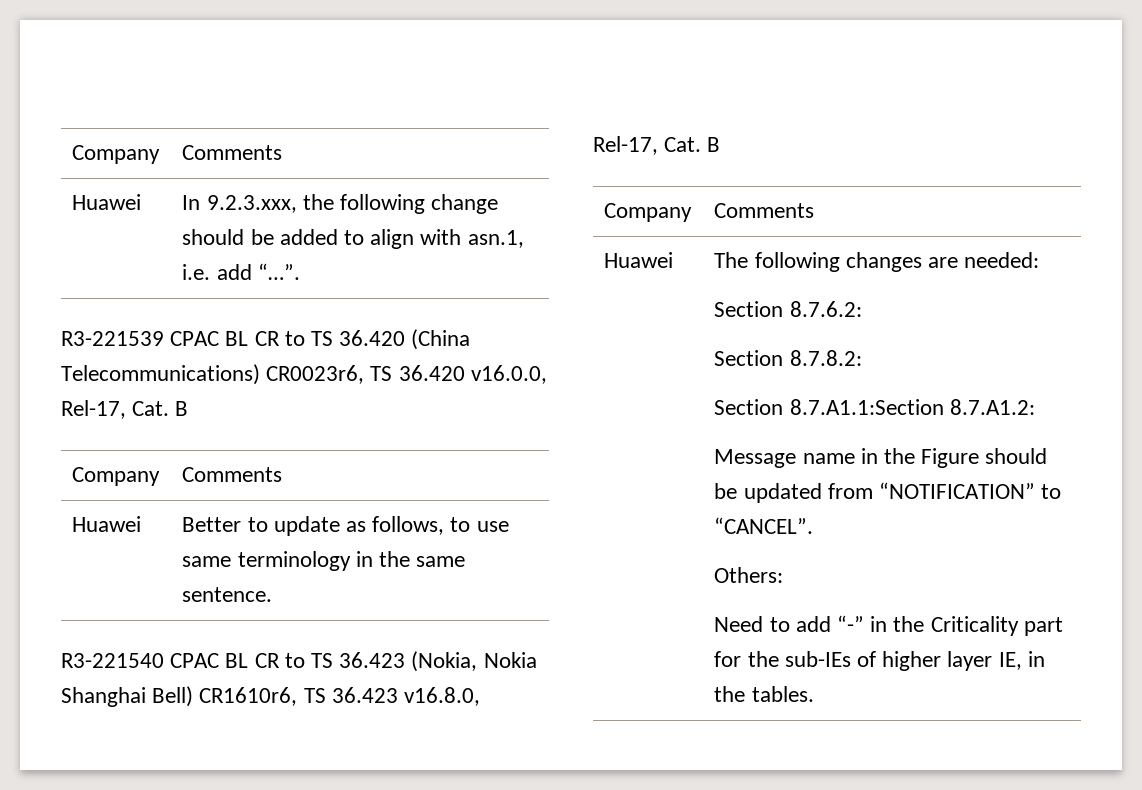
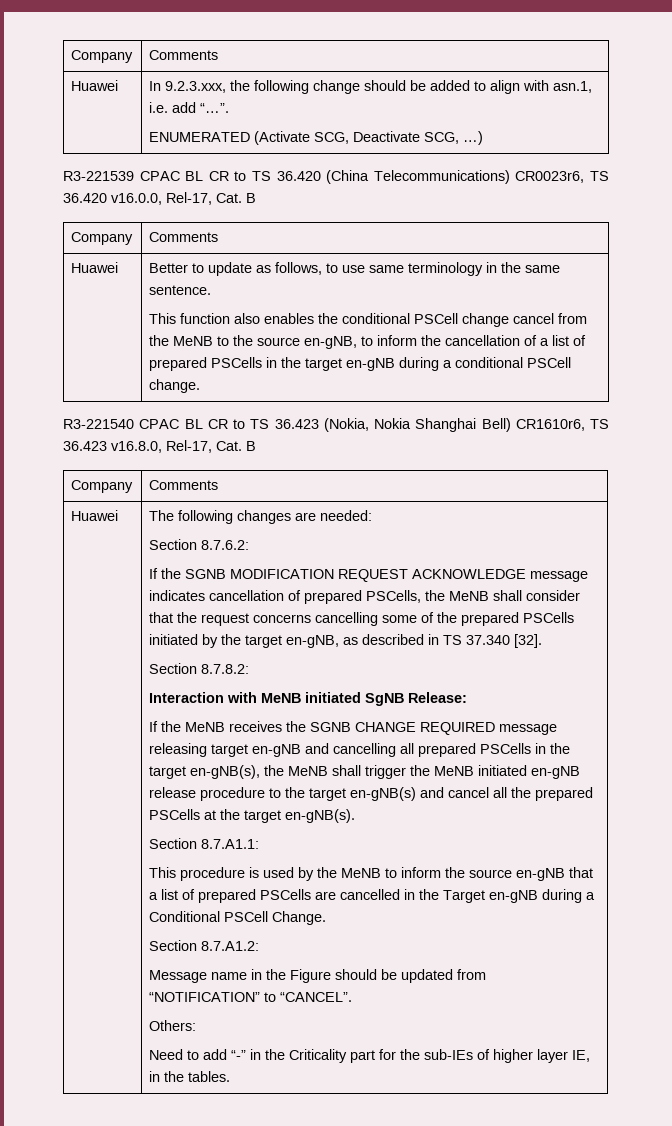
(300, 271) none -> [149,131,484,145] // ENUMERATED (Activate SCG, Deactivate SCG, …)
(273, 594) none -> [149,313,588,327] [149,335,587,349] [149,357,572,371] [149,379,201,393] // This function also enables the conditional PSCell change cancel from the MeNB to the source en-gNB, to inform the cancellation of a list of prepared PSCells in the target en-gNB during a conditional PSCell change.
[714,350,862,366] [714,399,944,415] Section 8.7.8.2: // Section 8.7.A1.1:Section -> [149,568,589,582] [149,590,581,604] [149,612,575,626] [149,634,543,648] [149,663,250,674] [149,692,468,706] [149,721,558,735] [149,743,571,757] [149,765,581,779] [149,787,594,801] [149,809,356,823] [149,838,260,849] [149,867,594,881] [149,889,596,903] [149,911,327,925] [149,940,198,951] If the SGNB MODIFICATION REQUEST ACKNOWLEDGE message indicates cancellation of prepared PSCells, the MeNB shall consider that the request concerns cancelling some of the prepared PSCells initiated by the target en-gNB, as described in TS 37.340 [32]. // Section 8.7.8.2: // Interaction with MeNB initiated SgNB Release: // If the MeNB receives the SGNB CHANGE REQUIRED message releasing target en-gNB and cancelling all prepared PSCells in the target en-gNB(s), the MeNB shall trigger the MeNB initiated en-gNB release procedure to the target en-gNB(s) and cancel all the prepared PSCells at the target en-gNB(s). // Section 8.7.A1.1: // This procedure is used by the MeNB to inform the source en-gNB that a list of prepared PSCells are cancelled in the Target en-gNB during a Conditional PSCell Change. // Section

